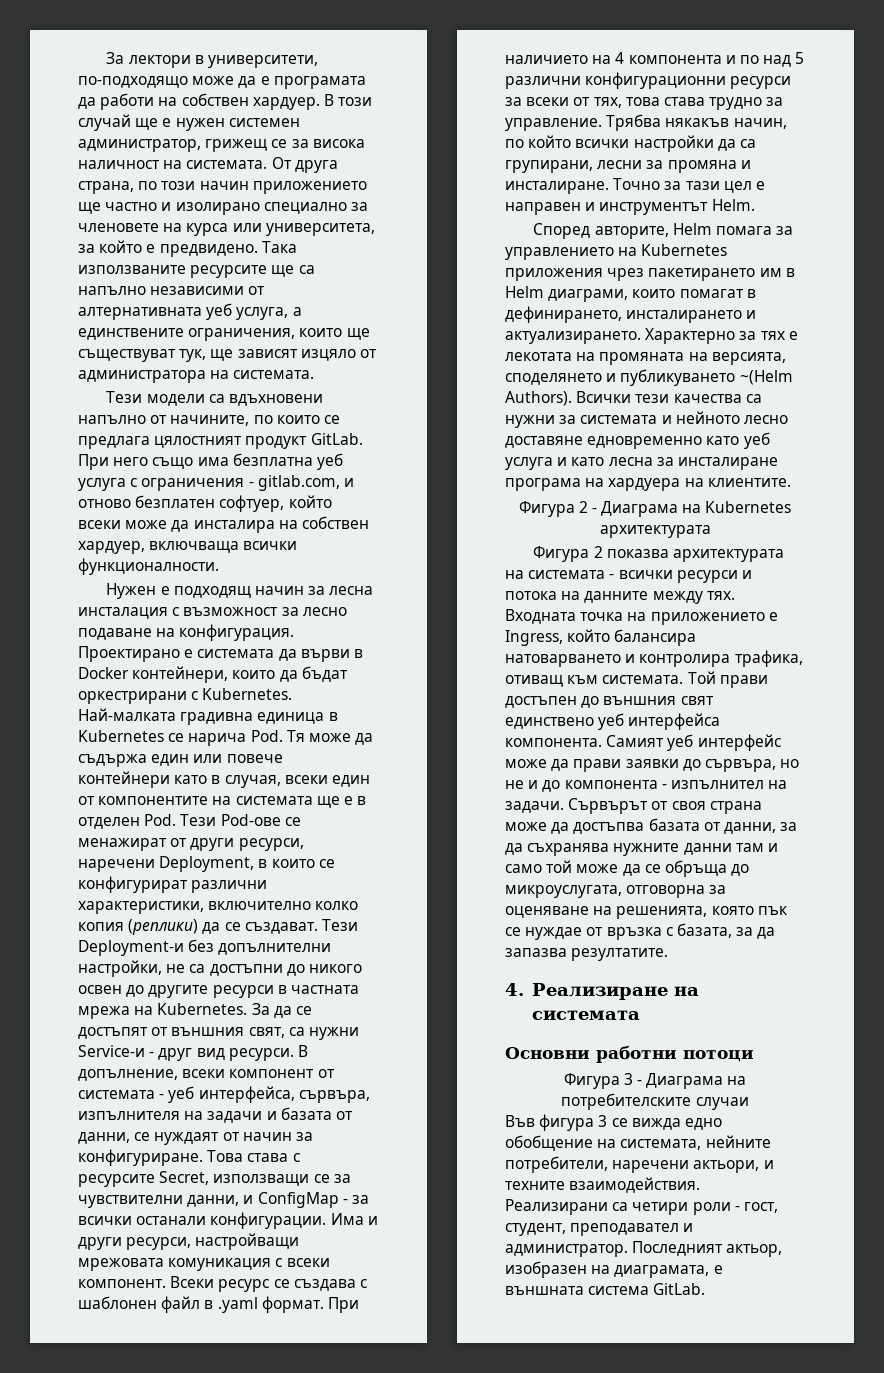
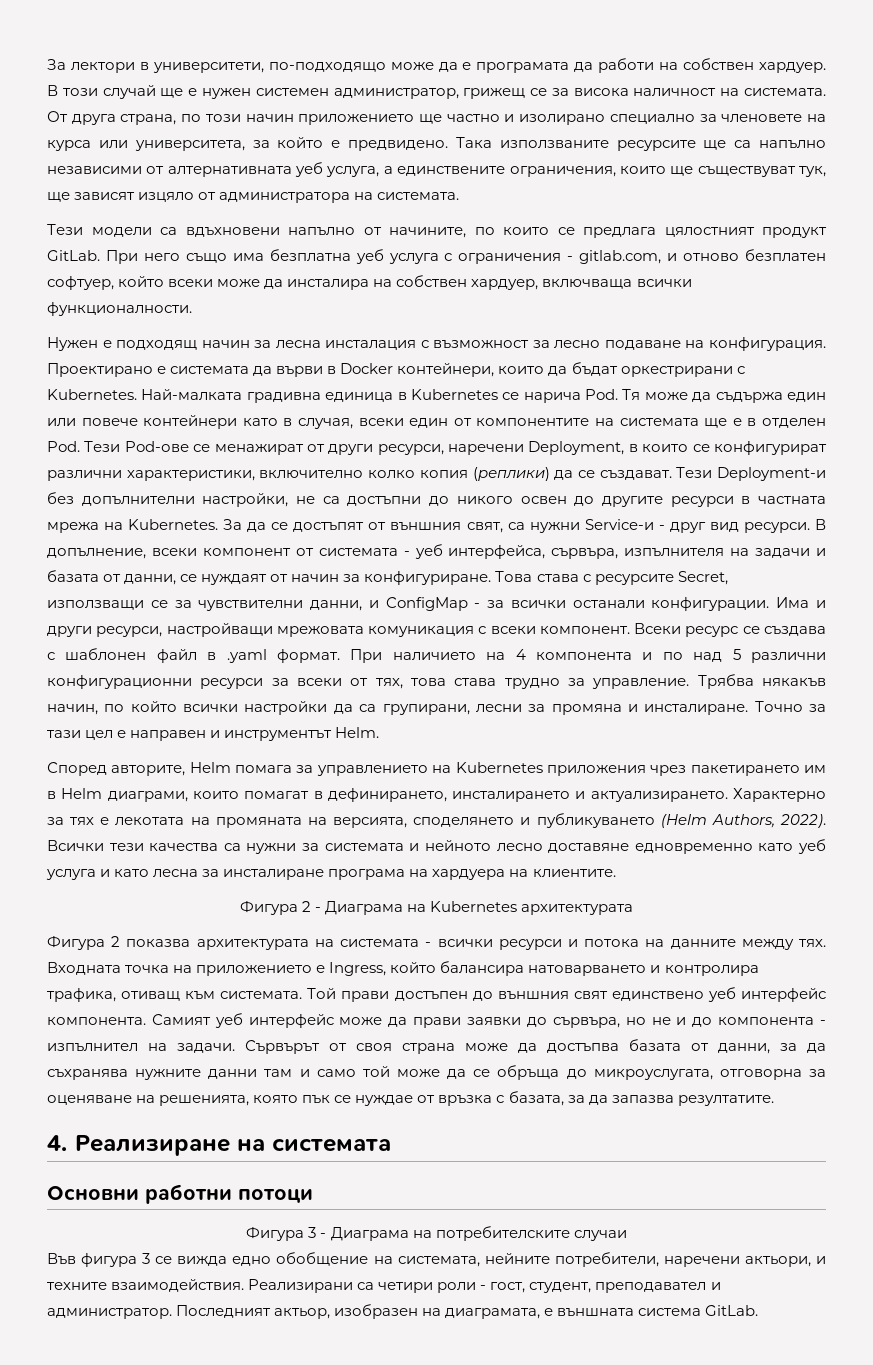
[739,370,793,385] [505,391,572,406] ~(Helm Authors). -> [660,814,826,828] (Helm Authors, 2022).
[628,713,721,730] интерфейса -> [741,988,826,1002] интерфейс

